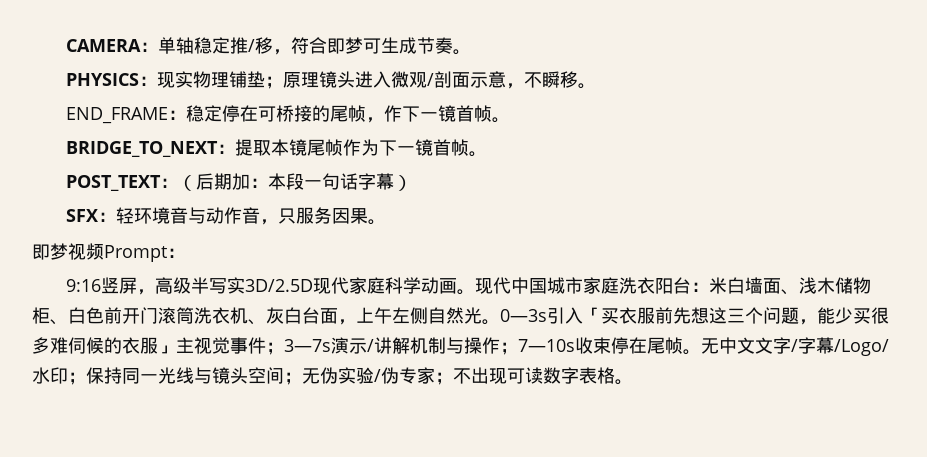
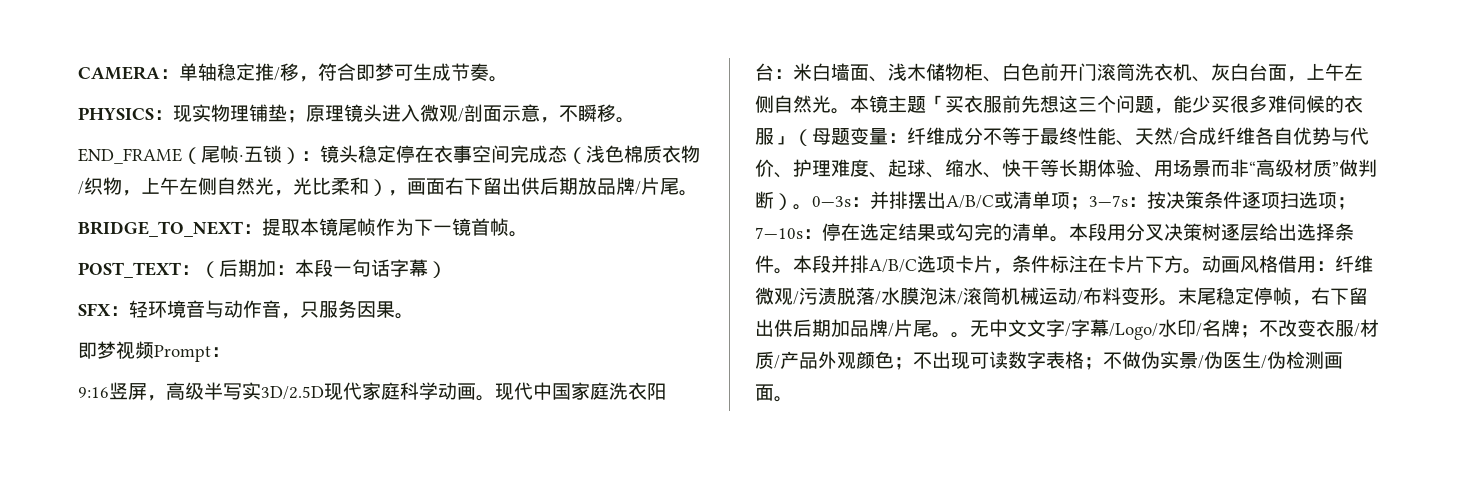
[167,105,492,123] ：稳定停在可桥接的尾帧，作下一镜首帧 -> [182,145,700,164] [78,177,679,196] （尾帧·五锁）：镜头稳定停在衣事空间完成态（浅色棉质衣物/织物，上午左侧自然光，光比柔和），画面右下留出供后期放品牌/片尾
[546,277,583,294] 城市 -> (571, 391) none
[500,307,583,324] 0—3s引入 -> [850,95,926,113] 本镜主题
[176,337,683,355] 主视觉事件；3—7s演示/讲解机制与操作；7—10s收束停在尾帧 -> [793,127,1369,146] [755,159,1377,178] [755,191,1356,210] [755,223,1354,242] [755,255,1373,274] [755,287,1368,306] [755,319,951,338] （母题变量：纤维成分不等于最终性能、天然/合成纤维各自优势与代价、护理难度、起球、缩水、快干等长期体验、用场景而非“高级材质”做判断）。0—3s：并排摆出A/B/C或清单项；3—7s：按决策条件逐项扫选项；7—10s：停在选定结果或勾完的清单。本段用分叉决策树逐层给出选择条件。本段并排A/B/C选项卡片，条件标注在卡片下方。动画风格借用：纤维微观/污渍脱落/水膜泡沫/滚筒机械运动/布料变形。末尾稳定停帧，右下留出供后期加品牌/片尾。
[68,367,435,385] ；保持同一光线与镜头空间；无伪实验/伪专家 -> [1196,319,1379,338] [755,351,894,369] /名牌；不改变衣服/材质/产品外观颜色
(615, 375) none -> [1084,351,1343,370] [755,384,774,401] ；不做伪实景/伪医生/伪检测画面

